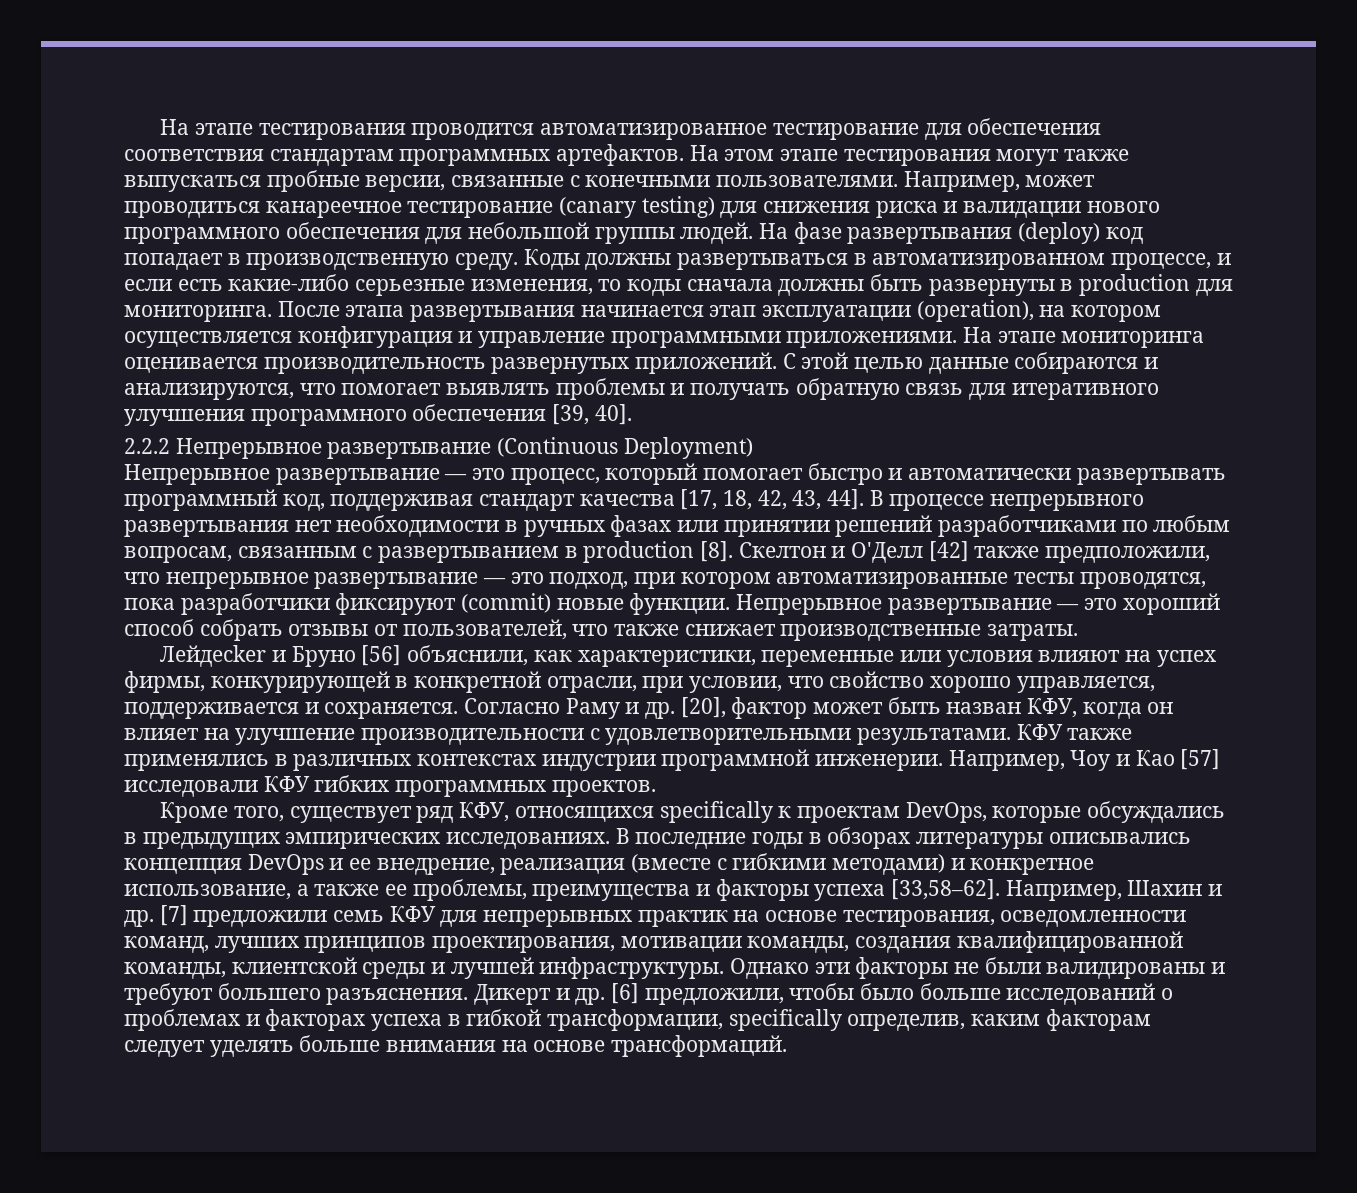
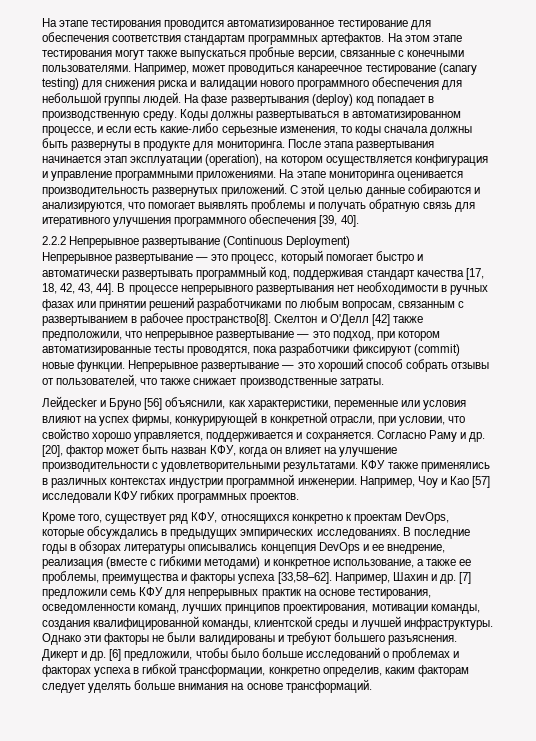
[1079,274,1191,296] production -> [143,141,191,151] продукте
[583,541,734,563] production [8]. -> [140,313,272,326] рабочее пространство[8].
[659,801,773,823] specifically -> [291,514,343,524] конкретно
[728,1009,842,1031] specifically -> [268,667,320,677] конкретно

